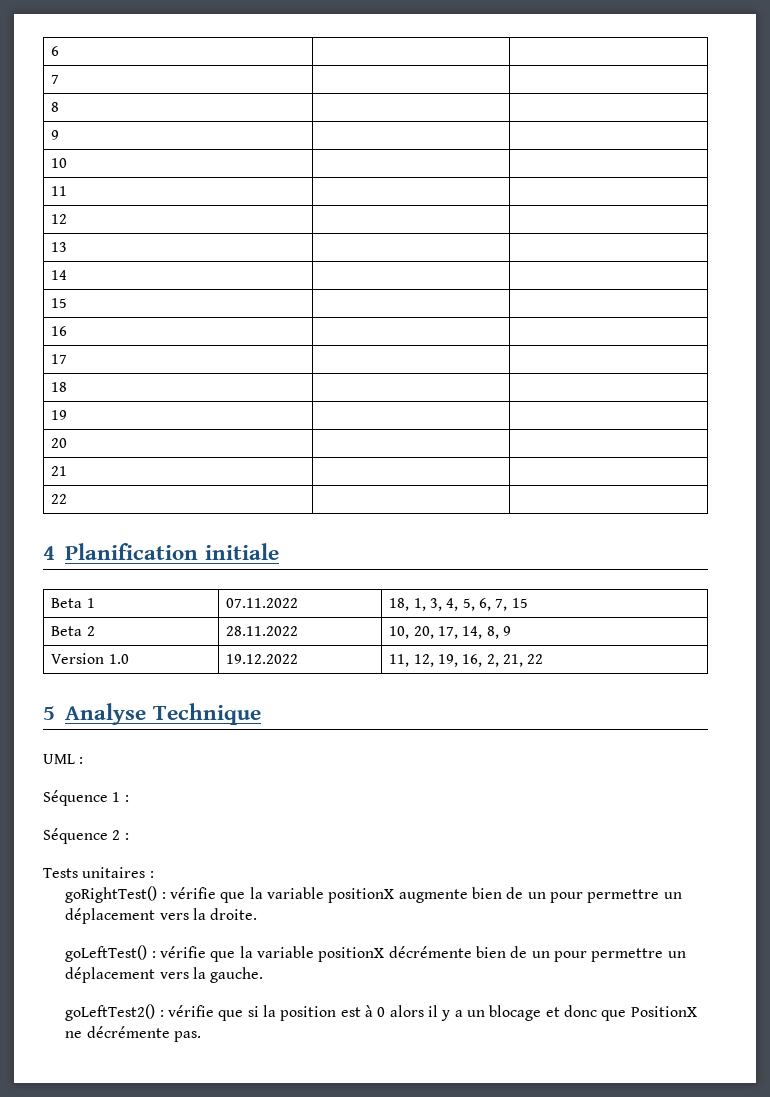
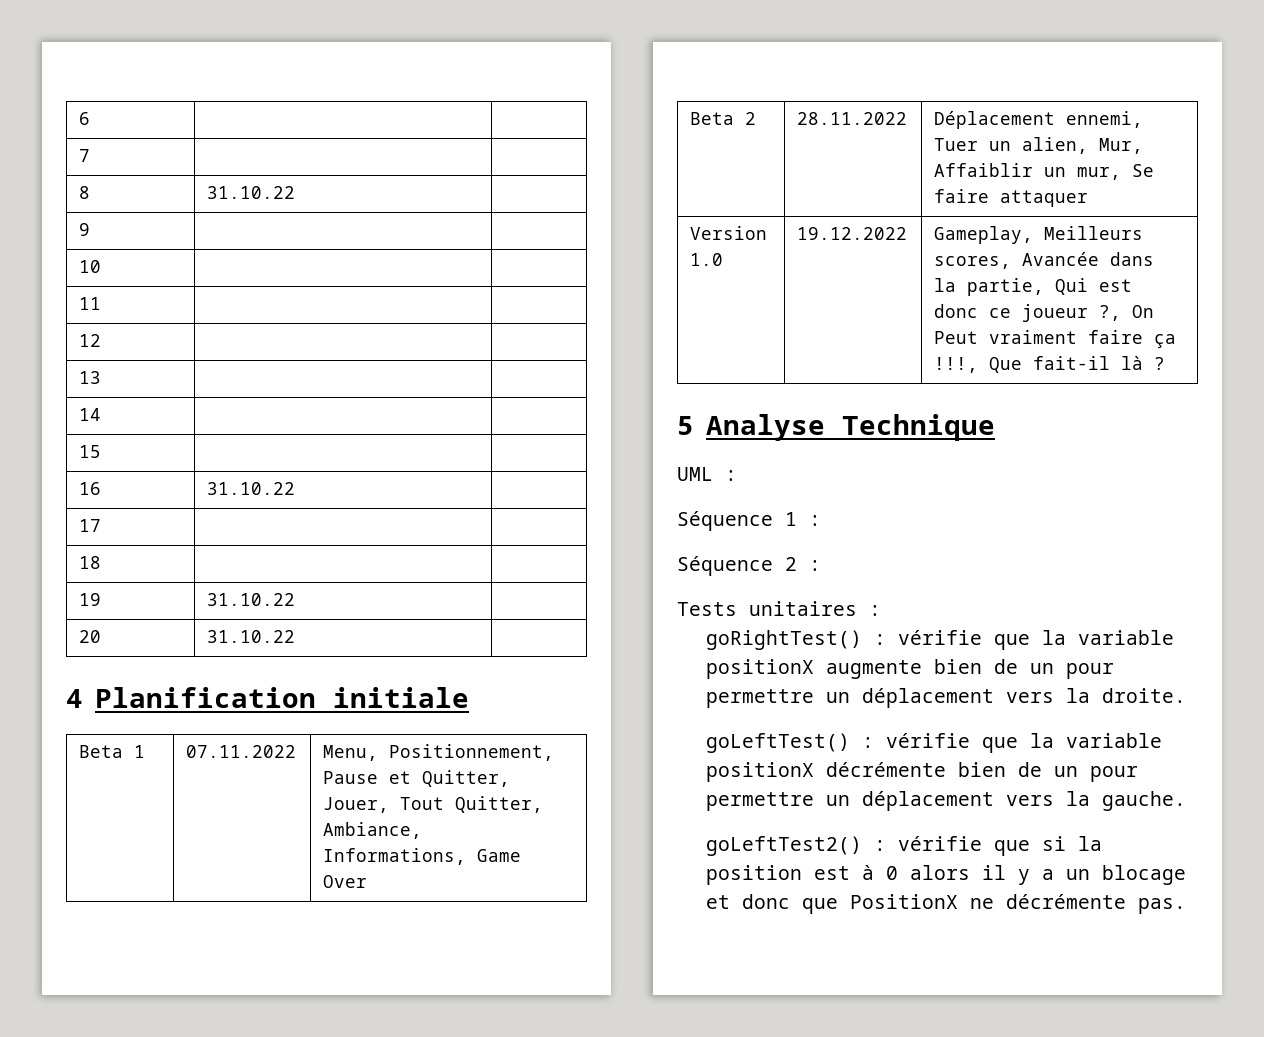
(60, 107) none -> [207,186,296,199] 31.10.22
(68, 331) none -> [207,482,296,495] 31.10.22
(68, 415) none -> [207,593,296,606] 31.10.22
[51,466,68,476] [51,494,68,504] | // 21 | | // 22 | -> [207,630,296,643] 31.10.22
[389,598,528,611] [51,626,95,636] [226,626,299,636] [389,626,511,639] [51,653,129,664] [226,654,299,664] [389,654,544,667] 18, 1, 3, 4, 5, 6, 7, 15 // Beta 2 | 28.11.2022 | 10, 20, 17, 14, 8, 9 // Version 1.0 | 19.12.2022 | 11, 12, 19, 16, 2, 21, 22 -> [323,744,555,761] [323,770,511,787] [323,796,544,813] [323,822,423,839] [323,848,522,865] [323,875,368,888] [690,112,757,125] [797,112,908,125] [934,111,1144,129] [934,137,1144,154] [934,163,1155,180] [934,189,1089,207] [690,226,768,240] [690,253,724,266] [797,227,908,240] [934,226,1144,244] [934,252,1155,269] [934,278,1133,296] [934,304,1155,322] [934,330,1177,349] [934,356,1166,373] Menu, Positionnement, Pause et Quitter, Jouer, Tout Quitter, Ambiance, Informations, Game Over // Beta 2 | 28.11.2022 | Déplacement ennemi, Tuer un alien, Mur, Affaiblir un mur, Se faire attaquer // Version 1.0 | 19.12.2022 | Gameplay, Meilleurs scores, Avancée dans la partie, Qui est donc ce joueur ?, On Peut vraiment faire ça !!!, Que fait-il là ?

